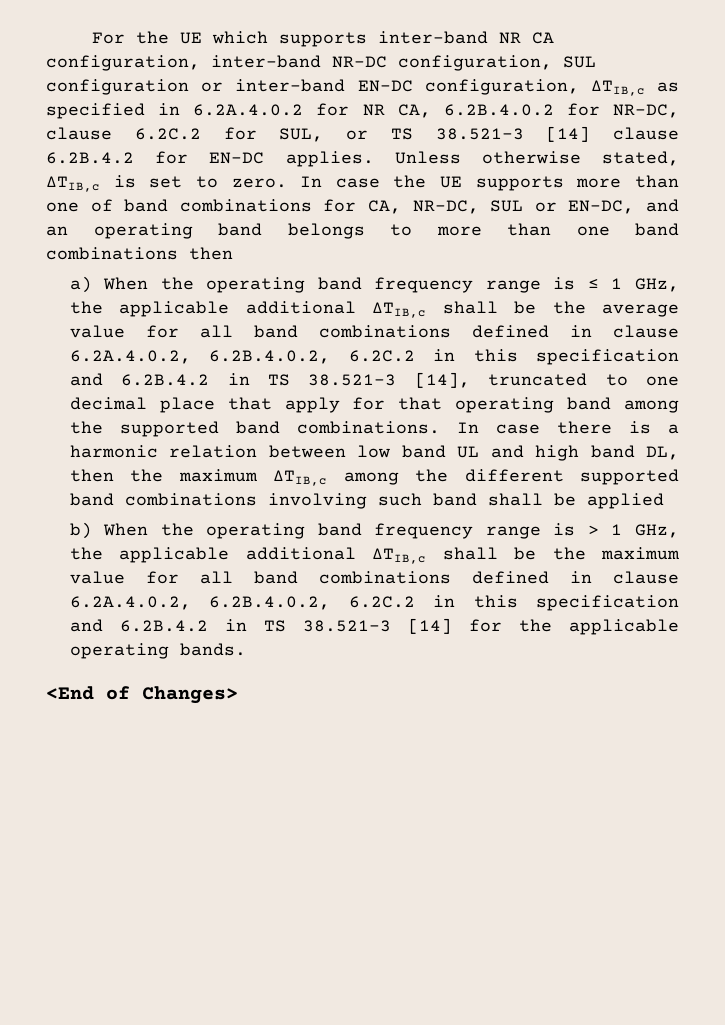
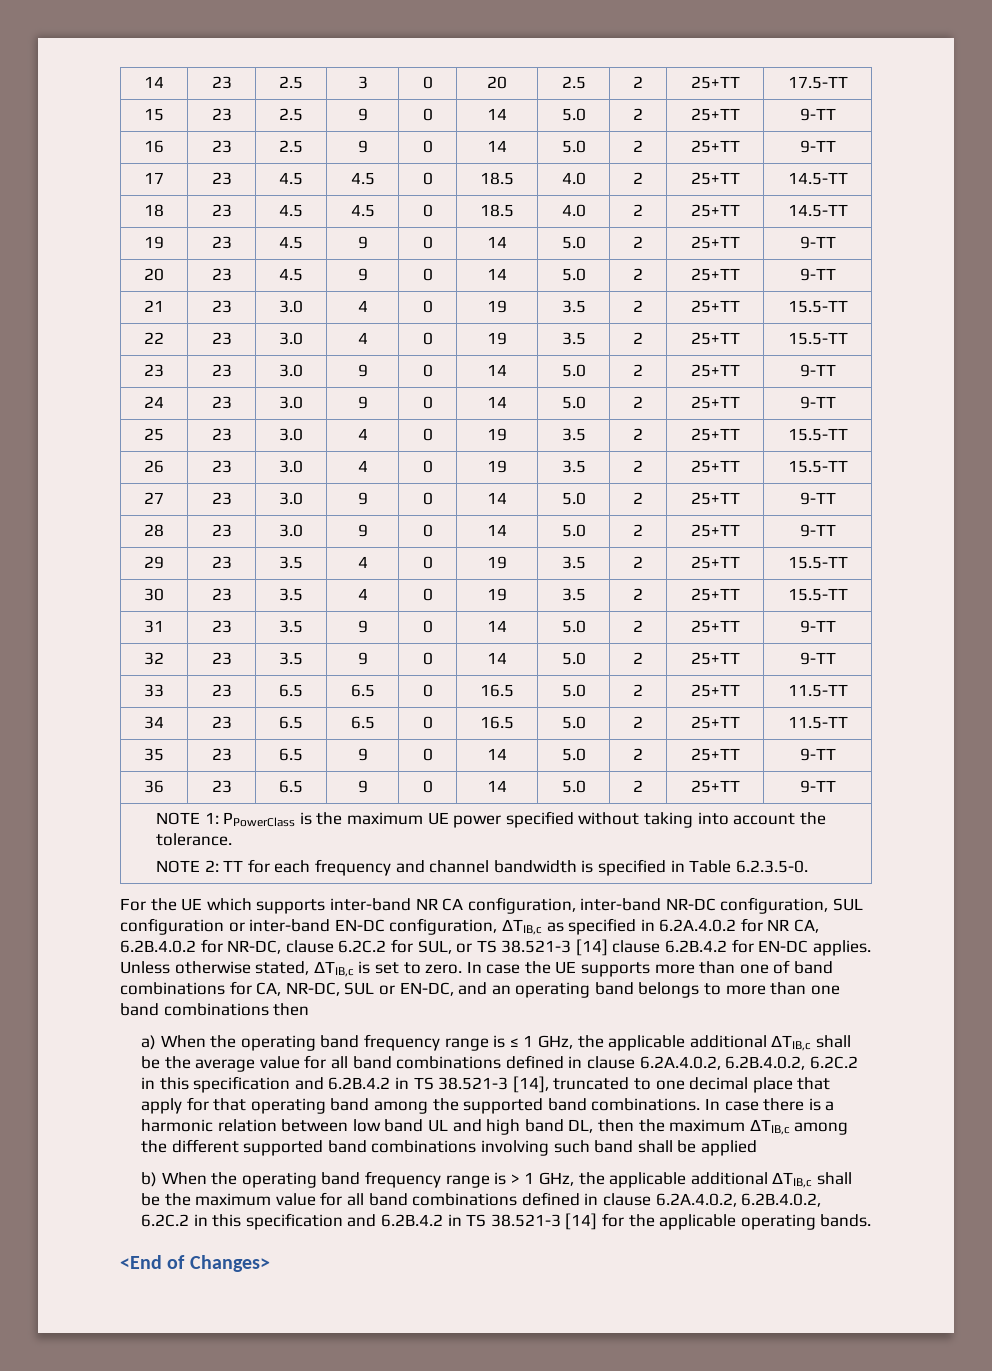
(92, 38) none -> [144,76,164,88] [211,76,232,89] [279,76,303,89] [357,76,368,89] [422,76,433,89] [487,76,507,89] [561,76,586,89] [633,76,643,88] [690,76,740,89] [787,76,848,89] [144,108,164,121] [211,108,232,121] [279,108,303,121] [357,108,368,121] [422,108,433,121] [487,108,507,120] [561,108,586,121] [633,108,643,120] [690,108,740,121] [799,108,836,121] [144,140,164,153] [211,140,232,153] [279,140,303,153] [357,140,368,153] [422,140,433,153] [487,140,507,152] [561,140,586,153] [633,140,643,152] [690,140,740,153] [799,140,836,153] [144,172,164,184] [211,172,232,185] [279,172,303,185] [350,172,375,185] [422,172,433,185] [480,172,514,185] [561,172,586,185] [633,172,643,184] [690,172,740,185] [787,172,848,185] [144,204,164,217] [211,204,232,217] [279,204,303,217] [350,204,375,217] [422,204,433,217] [480,204,514,217] [561,204,586,217] [633,204,643,216] [690,204,740,217] [787,204,848,217] [144,236,164,249] [211,236,232,249] [279,236,303,249] [357,236,368,249] [422,236,433,249] [487,236,507,248] [561,236,586,249] [633,236,643,248] [690,236,740,249] [799,236,836,249] [144,268,164,281] [211,268,232,281] [279,268,303,281] [357,268,368,281] [422,268,433,281] [487,268,507,280] [561,268,586,281] [633,268,643,280] [690,268,740,281] [799,268,836,281] [144,300,164,312] [211,300,232,313] [279,300,303,313] [357,300,368,312] [422,300,433,313] [487,300,507,313] [561,300,586,313] [633,300,643,312] [690,300,740,313] [787,300,848,313] [144,332,164,344] [211,332,232,345] [279,332,303,345] [357,332,368,344] [422,332,433,345] [487,332,507,345] [561,332,586,345] [633,332,643,344] [690,332,740,345] [787,332,848,345] [144,364,164,377] [211,364,232,377] [279,364,303,377] [357,364,368,377] [422,364,433,377] [487,364,507,376] [561,364,586,377] [633,364,643,376] [690,364,740,377] [799,364,836,377] [144,396,164,408] [211,396,232,409] [279,396,303,409] [357,396,368,409] [422,396,433,409] [487,396,507,408] [561,396,586,409] [633,396,643,408] [690,396,740,409] [799,396,836,409] [144,428,164,441] [211,428,232,441] [279,428,303,441] [357,428,368,440] [422,428,433,441] [487,428,507,441] [561,428,586,441] [633,428,643,440] [690,428,740,441] [787,428,848,441] [144,460,164,473] [211,460,232,473] [279,460,303,473] [357,460,368,472] [422,460,433,473] [487,460,507,473] [561,460,586,473] [633,460,643,472] [690,460,740,473] [787,460,848,473] [144,492,164,504] [211,492,232,505] [279,492,303,505] [357,492,368,505] [422,492,433,505] [487,492,507,504] [561,492,586,505] [633,492,643,504] [690,492,740,505] [799,492,836,505] [144,524,164,537] [211,524,232,537] [279,524,303,537] [357,524,368,537] [422,524,433,537] [487,524,507,536] [561,524,586,537] [633,524,643,536] [690,524,740,537] [799,524,836,537] [144,556,164,569] [211,556,232,569] [279,556,303,569] [357,556,368,568] [422,556,433,569] [487,556,507,569] [561,556,586,569] [633,556,643,568] [690,556,740,569] [787,556,848,569] [144,588,164,601] [211,588,232,601] [279,588,303,601] [357,588,368,600] [422,588,433,601] [487,588,507,601] [561,588,586,601] [633,588,643,600] [690,588,740,601] [787,588,848,601] [144,620,164,633] [211,620,232,633] [279,620,303,633] [357,620,368,633] [422,620,433,633] [487,620,507,632] [561,620,586,633] [633,620,643,632] [690,620,740,633] [799,620,836,633] [144,652,164,665] [211,652,232,665] [279,652,303,665] [357,652,368,665] [422,652,433,665] [487,652,507,664] [561,652,586,665] [633,652,643,664] [690,652,740,665] [799,652,836,665] [144,684,164,697] [211,684,232,697] [279,684,303,697] [350,684,375,697] [422,684,433,697] [480,684,514,697] [561,684,586,697] [633,684,643,696] [690,684,740,697] [787,684,848,697] [144,716,164,729] [211,716,232,729] [279,716,303,729] [350,716,375,729] [422,716,433,729] [480,716,514,729] [561,716,586,729] [633,716,643,728] [690,716,740,729] [787,716,848,729] [144,748,164,761] [211,748,232,761] [279,748,303,761] [357,748,368,761] [422,748,433,761] [487,748,507,760] [561,748,586,761] [633,748,643,760] [690,748,740,761] [799,748,836,761] [144,780,164,793] [211,780,232,793] [279,780,303,793] [357,780,368,793] [422,780,433,793] [487,780,507,792] [561,780,586,793] [633,780,643,792] [690,780,740,793] [799,780,836,793] [156,811,826,828] [156,833,233,846] [156,859,808,876] 14 | 23 | 2.5 | 3 | 0 | 20 | 2.5 | 2 | 25+TT | 17.5-TT // 15 | 23 | 2.5 | 9 | 0 | 14 | 5.0 | 2 | 25+TT | 9-TT // 16 | 23 | 2.5 | 9 | 0 | 14 | 5.0 | 2 | 25+TT | 9-TT // 17 | 23 | 4.5 | 4.5 | 0 | 18.5 | 4.0 | 2 | 25+TT | 14.5-TT // 18 | 23 | 4.5 | 4.5 | 0 | 18.5 | 4.0 | 2 | 25+TT | 14.5-TT // 19 | 23 | 4.5 | 9 | 0 | 14 | 5.0 | 2 | 25+TT | 9-TT // 20 | 23 | 4.5 | 9 | 0 | 14 | 5.0 | 2 | 25+TT | 9-TT // 21 | 23 | 3.0 | 4 | 0 | 19 | 3.5 | 2 | 25+TT | 15.5-TT // 22 | 23 | 3.0 | 4 | 0 | 19 | 3.5 | 2 | 25+TT | 15.5-TT // 23 | 23 | 3.0 | 9 | 0 | 14 | 5.0 | 2 | 25+TT | 9-TT // 24 | 23 | 3.0 | 9 | 0 | 14 | 5.0 | 2 | 25+TT | 9-TT // 25 | 23 | 3.0 | 4 | 0 | 19 | 3.5 | 2 | 25+TT | 15.5-TT // 26 | 23 | 3.0 | 4 | 0 | 19 | 3.5 | 2 | 25+TT | 15.5-TT // 27 | 23 | 3.0 | 9 | 0 | 14 | 5.0 | 2 | 25+TT | 9-TT // 28 | 23 | 3.0 | 9 | 0 | 14 | 5.0 | 2 | 25+TT | 9-TT // 29 | 23 | 3.5 | 4 | 0 | 19 | 3.5 | 2 | 25+TT | 15.5-TT // 30 | 23 | 3.5 | 4 | 0 | 19 | 3.5 | 2 | 25+TT | 15.5-TT // 31 | 23 | 3.5 | 9 | 0 | 14 | 5.0 | 2 | 25+TT | 9-TT // 32 | 23 | 3.5 | 9 | 0 | 14 | 5.0 | 2 | 25+TT | 9-TT // 33 | 23 | 6.5 | 6.5 | 0 | 16.5 | 5.0 | 2 | 25+TT | 11.5-TT // 34 | 23 | 6.5 | 6.5 | 0 | 16.5 | 5.0 | 2 | 25+TT | 11.5-TT // 35 | 23 | 6.5 | 9 | 0 | 14 | 5.0 | 2 | 25+TT | 9-TT // 36 | 23 | 6.5 | 9 | 0 | 14 | 5.0 | 2 | 25+TT | 9-TT // NOTE 1: PPowerClass is the maximum UE power specified without taking into account the tolerance. // NOTE 2: TT for each frequency and channel bandwidth is specified in Table 6.2.3.5-0. //

